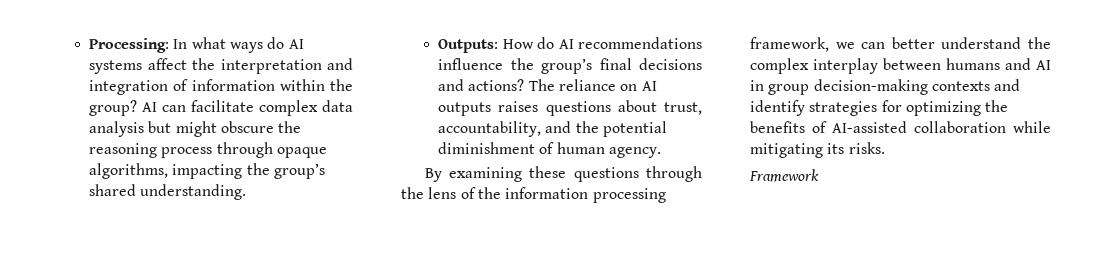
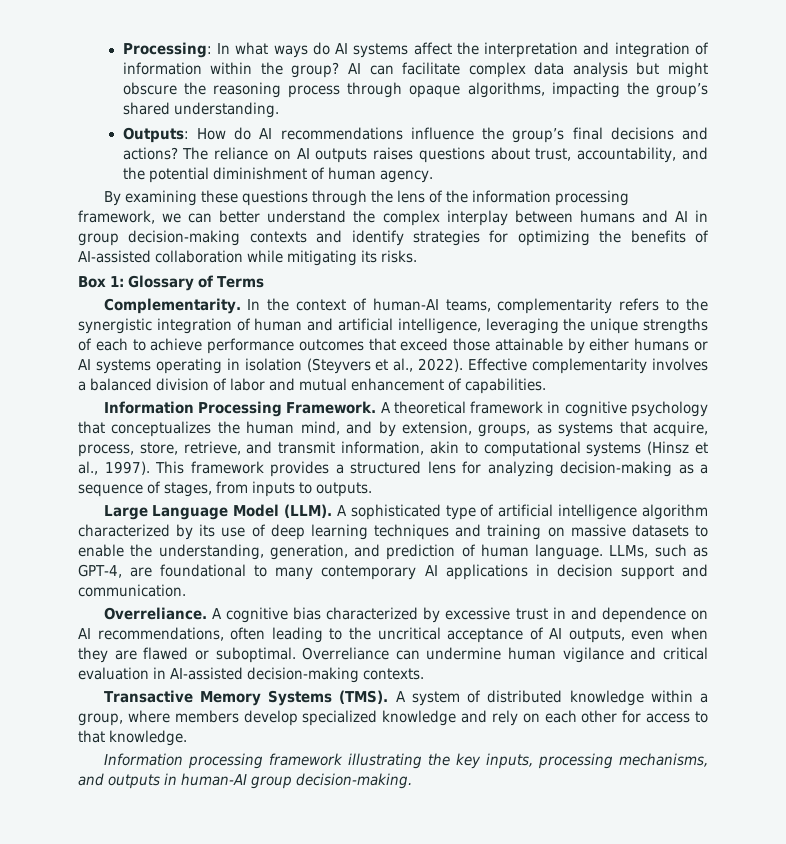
[749,169,819,182] Framework -> [78,275,265,291] [103,298,709,314] [78,318,708,334] [78,338,708,354] [78,358,709,374] [78,378,547,394] [103,401,709,417] [78,421,708,437] [78,441,708,457] [78,461,708,477] [78,481,373,497] [103,504,708,520] [78,524,708,540] [78,544,708,560] [78,564,708,580] [78,584,186,597] [103,607,709,623] [78,627,708,643] [78,647,708,663] [78,667,425,683] [103,690,708,706] [78,710,708,726] [78,730,188,746] [103,753,709,769] [78,773,413,789] Box 1: Glossary of Terms // Complementarity. In the context of human-AI teams, complementarity refers to the synergistic integration of human and artificial intelligence, leveraging the unique strengths of each to achieve performance outcomes that exceed those attainable by either humans or AI systems operating in isolation (Steyvers et al., 2022). Effective complementarity involves a balanced division of labor and mutual enhancement of capabilities. // Information Processing Framework. A theoretical framework in cognitive psychology that conceptualizes the human mind, and by extension, groups, as systems that acquire, process, store, retrieve, and transmit information, akin to computational systems (Hinsz et al., 1997). This framework provides a structured lens for analyzing decision-making as a sequence of stages, from inputs to outputs. // Large Language Model (LLM). A sophisticated type of artificial intelligence algorithm characterized by its use of deep learning techniques and training on massive datasets to enable the understanding, generation, and prediction of human language. LLMs, such as GPT-4, are foundational to many contemporary AI applications in decision support and communication. // Overreliance. A cognitive bias characterized by excessive trust in and dependence on AI recommendations, often leading to the uncritical acceptance of AI outputs, even when they are flawed or suboptimal. Overreliance can undermine human vigilance and critical evaluation in AI-assisted decision-making contexts. // Transactive Memory Systems (TMS). A system of distributed knowledge within a group, where members develop specialized knowledge and rely on each other for access to that knowledge. // Information processing framework illustrating the key inputs, processing mechanisms, and outputs in human-AI group decision-making.

